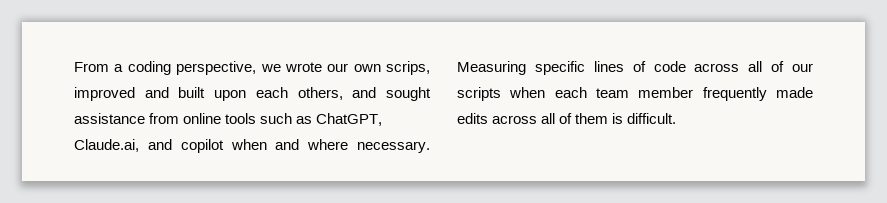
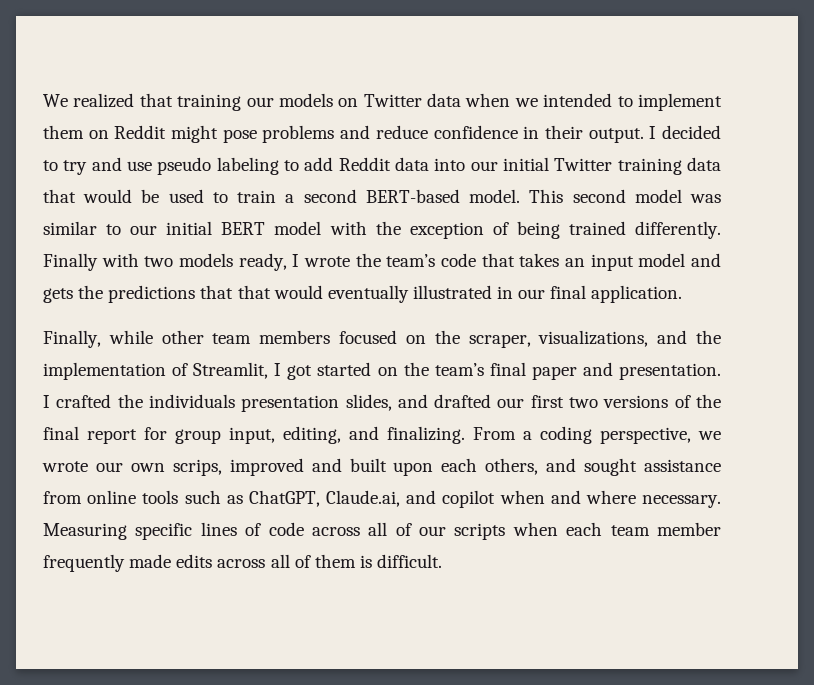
(74, 67) none -> [43,93,722,111] [43,125,722,143] [43,157,721,175] [43,189,721,203] [43,221,721,239] [43,253,721,271] [43,285,683,303] [43,330,721,348] [43,362,721,380] [43,394,721,412] [43,426,465,444] We realized that training our models on Twitter data when we intended to implement them on Reddit might pose problems and reduce confidence in their output. I decided to try and use pseudo labeling to add Reddit data into our initial Twitter training data that would be used to train a second BERT-based model. This second model was similar to our initial BERT model with the exception of being trained differently. Finally with two models ready, I wrote the team’s code that takes an input model and gets the predictions that that would eventually illustrated in our final application. // Finally, while other team members focused on the scraper, visualizations, and the implementation of Streamlit, I got started on the team’s final paper and presentation. I crafted the individuals presentation slides, and drafted our first two versions of the final report for group input, editing, and finalizing.

